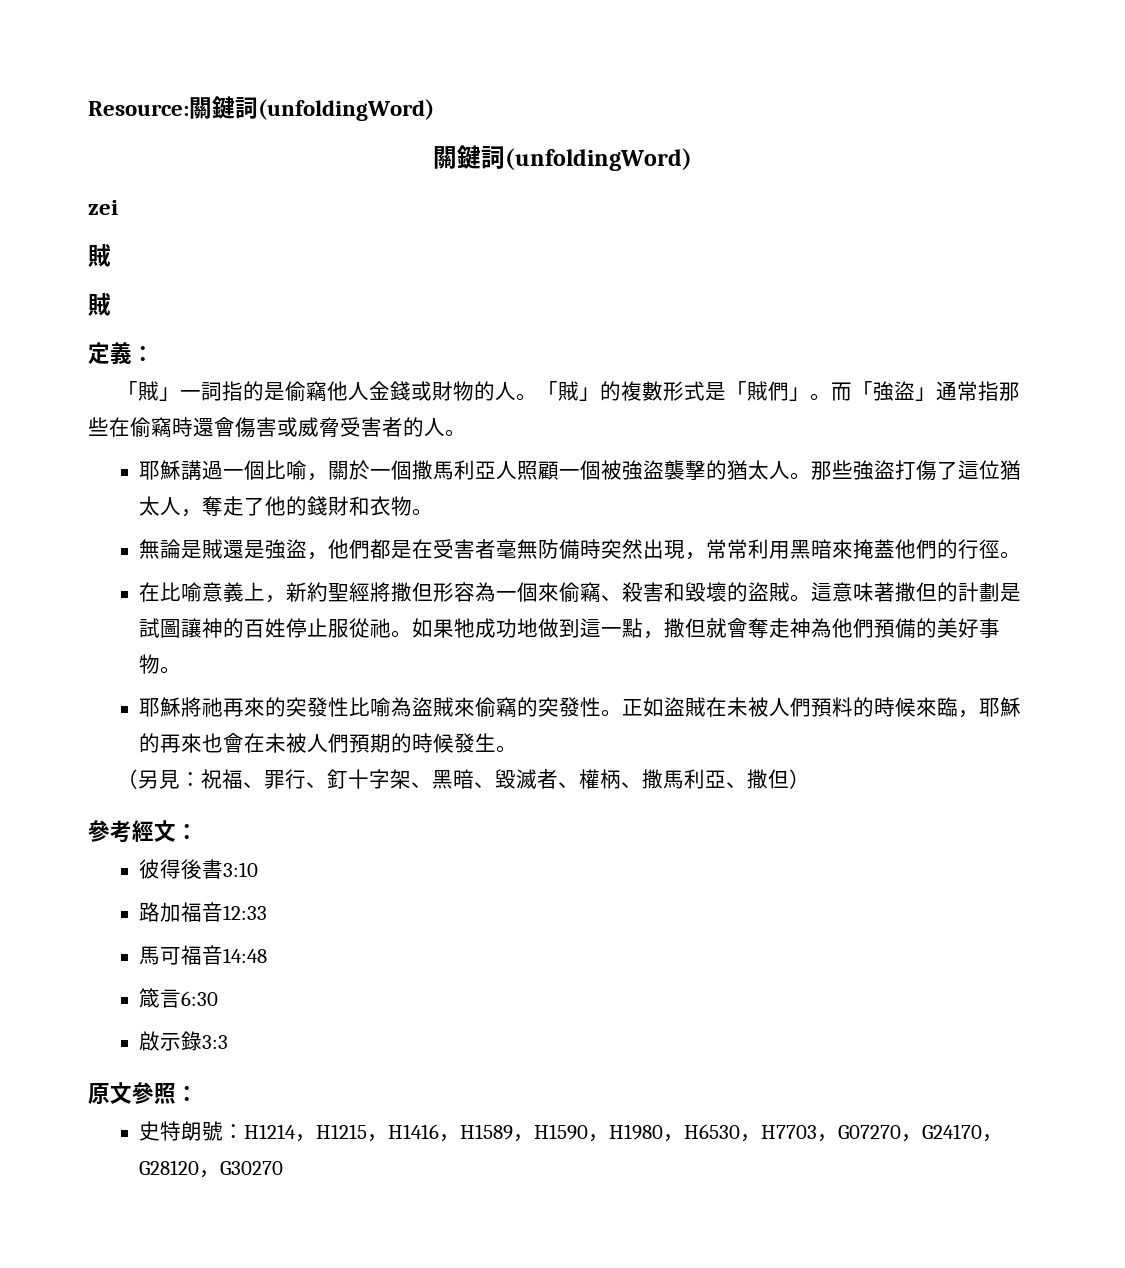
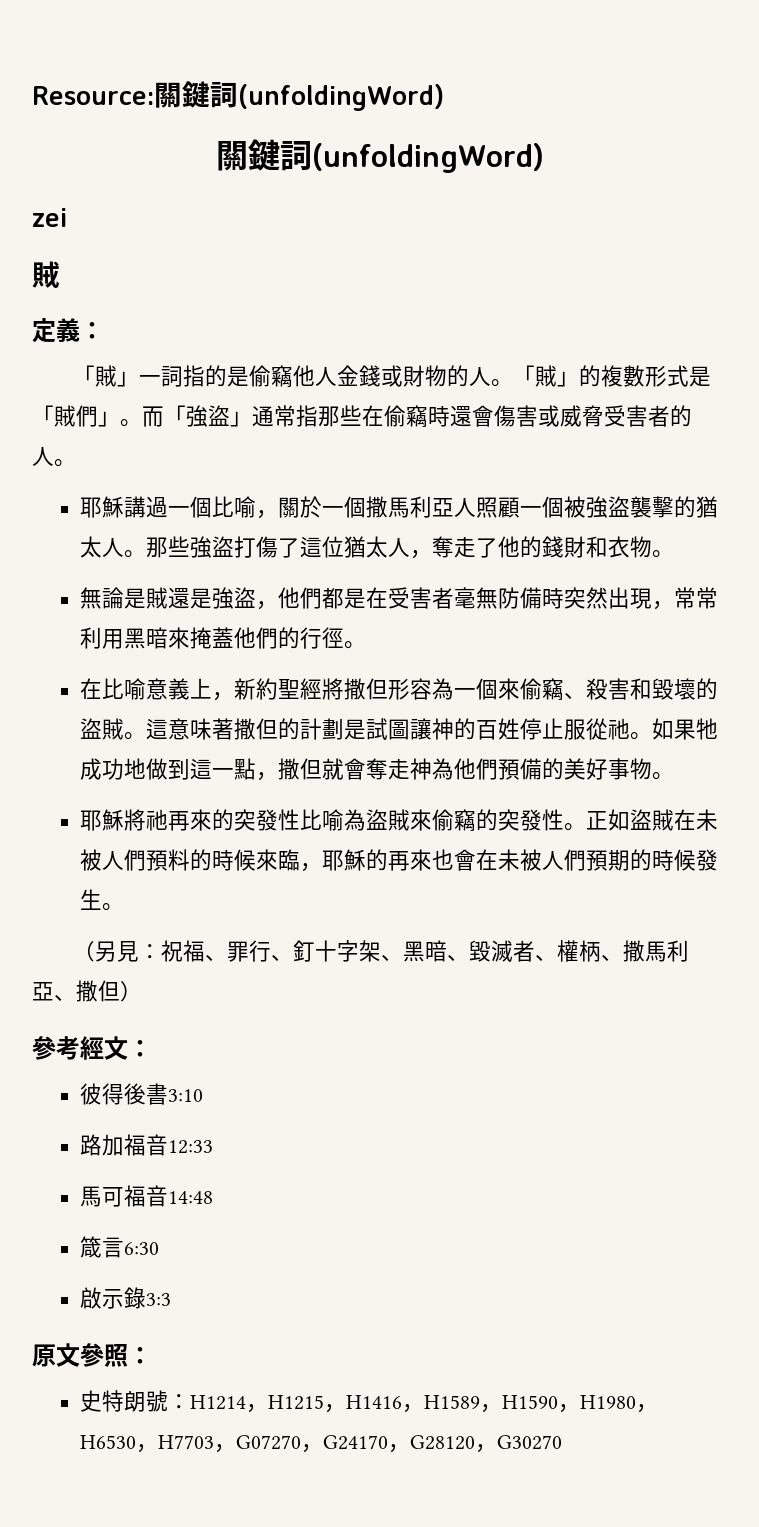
[88,293,111,316] // 賊 -> (60, 274) none

